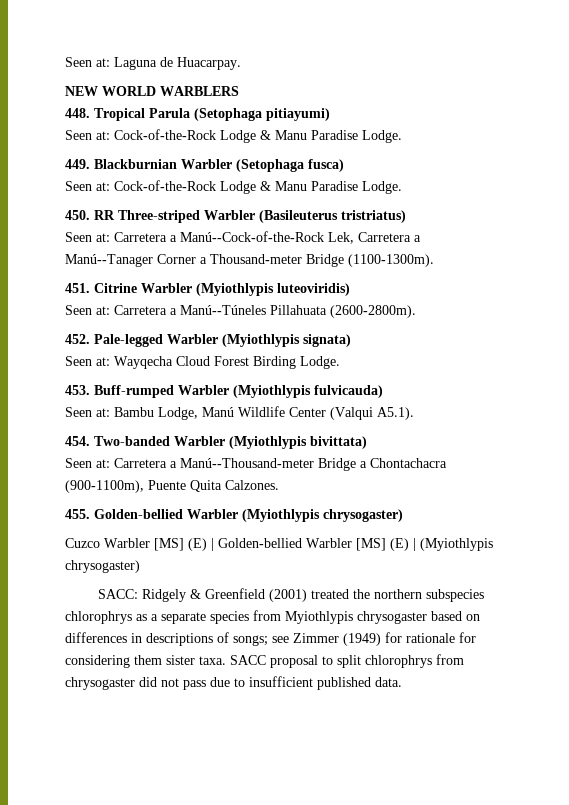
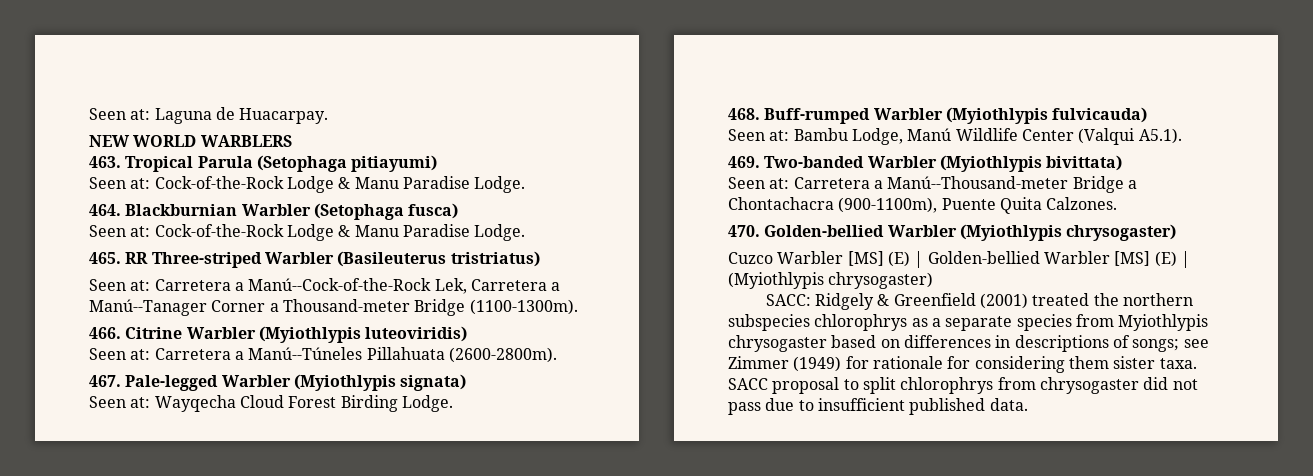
[65,108,90,118] 448. -> [89,156,121,168] 463.
[65,159,90,169] 449. -> [89,204,121,216] 464.
[65,210,90,220] 450. -> [89,252,121,264] 465.
[65,283,90,293] 451. -> [89,327,121,339] 466.
[65,334,90,344] 452. -> [89,375,121,387] 467.
[65,385,90,395] 453. -> [728,108,760,120] 468.
[65,436,90,446] 454. -> [728,156,760,168] 469.
[65,509,90,519] 455. -> [728,225,760,237] 470.

